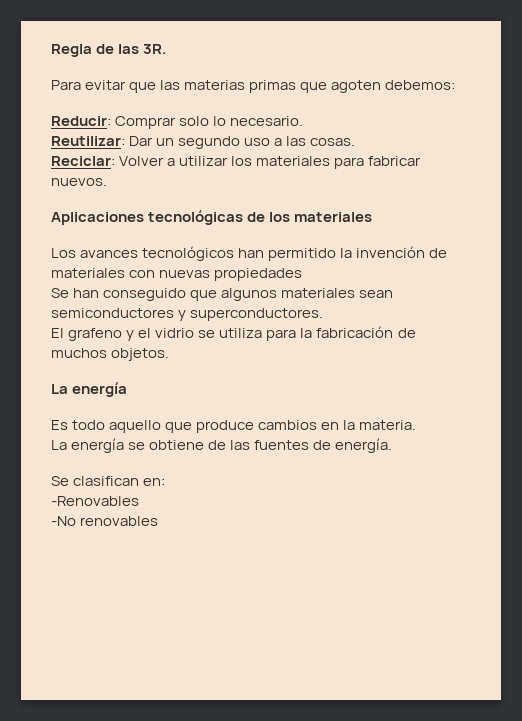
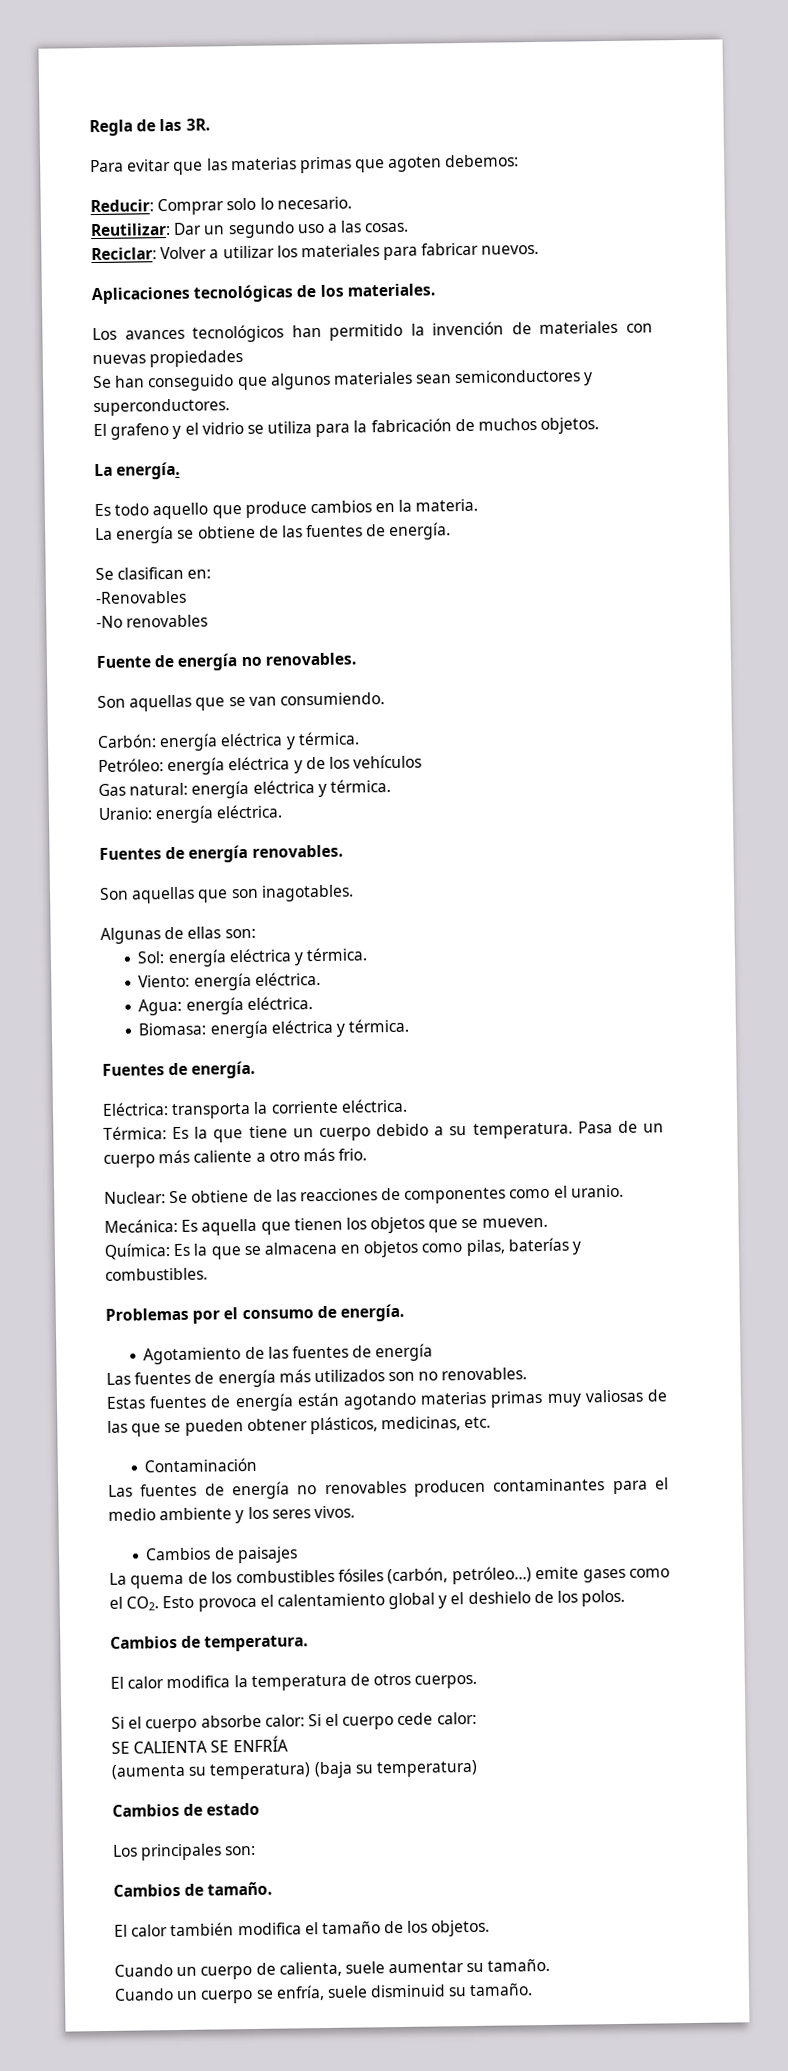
[294,212,373,222] materiales -> [346,283,435,297] materiales.
[72,382,128,397] energía -> [116,461,181,480] energía.
(159, 521) none -> [96,652,356,671] [97,692,385,712] [97,731,360,752] [98,754,423,776] [98,779,391,799] [98,804,284,824] [99,844,343,863] [99,884,354,904] [100,926,256,944] [137,947,368,968] [138,971,321,991] [138,996,313,1016] [138,1018,410,1039] [102,1060,256,1079] [102,1098,408,1120] [103,1120,664,1143] [103,1147,368,1168] [104,1184,624,1204] [104,1216,548,1236] [104,1237,582,1260] [105,1267,208,1281] [105,1303,404,1324] [143,1343,434,1365] [106,1367,528,1388] [106,1389,668,1412] [107,1416,492,1437] [144,1457,258,1473] [108,1477,670,1500] [108,1505,355,1524] [145,1546,298,1564] [109,1566,670,1589] [109,1589,626,1612] [110,1635,309,1652] [110,1673,478,1692] [111,1711,477,1733] [111,1735,288,1754] [111,1759,478,1780] [112,1802,261,1817] [112,1843,257,1861] [113,1881,273,1897] [114,1919,491,1937] [114,1958,551,1980] [114,1983,534,2004] // Fuente de energía no renovables. // Son aquellas que se van consumiendo. // Carbón: energía eléctrica y térmica. // Petróleo: energía eléctrica y de los vehículos // Gas natural: energía eléctrica y térmica. // Uranio: energía eléctrica. // Fuentes de energía renovables. // Son aquellas que son inagotables. // Algunas de ellas son: // Sol: energía eléctrica y térmica. // Viento: energía eléctrica. // Agua: energía eléctrica. // Biomasa: energía eléctrica y térmica. // Fuentes de energía. // Eléctrica: transporta la corriente eléctrica. // Térmica: Es la que tiene un cuerpo debido a su temperatura. Pasa de un cuerpo más caliente a otro más frio. // Nuclear: Se obtiene de las reacciones de componentes como el uranio. // Mecánica: Es aquella que tienen los objetos que se mueven. // Química: Es la que se almacena en objetos como pilas, baterías y combustibles. // Problemas por el consumo de energía. // Agotamiento de las fuentes de energía // Las fuentes de energía más utilizados son no renovables. // Estas fuentes de energía están agotando materias primas muy valiosas de las que se pueden obtener plásticos, medicinas, etc. // Contaminación // Las fuentes de energía no renovables producen contaminantes para el medio ambiente y los seres vivos. // Cambios de paisajes // La quema de los combustibles fósiles (carbón, petróleo…) emite gases como el CO2. Esto provoca el calentamiento global y el deshielo de los polos. // Cambios de temperatura. // El calor modifica la temperatura de otros cuerpos. // Si el cuerpo absorbe calor: Si el cuerpo cede calor: // SE CALIENTA SE ENFRÍA // (aumenta su temperatura) (baja su temperatura) // Cambios de estado // Los principales son: // Cambios de tamaño. // El calor también modifica el tamaño de los objetos. // Cuando un cuerpo de calienta, suele aumentar su tamaño. // Cuando un cuerpo se enfría, suele disminuid su tamaño.

